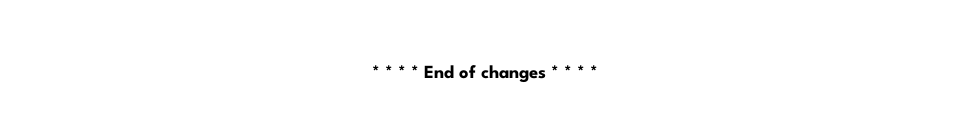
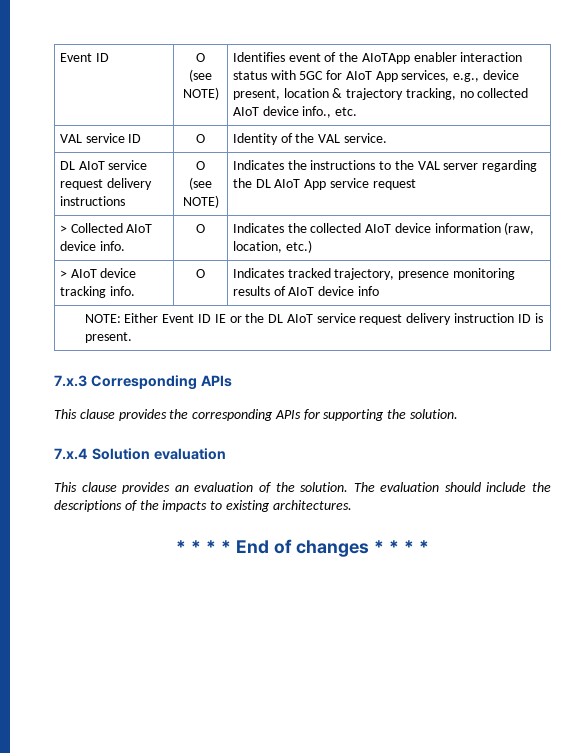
(372, 71) none -> [59,53,109,62] [196,53,205,62] [189,69,212,82] [182,87,219,100] [232,52,523,64] [232,70,520,82] [232,88,529,100] [232,106,358,118] [59,133,142,143] [196,134,205,143] [232,133,387,145] [59,160,148,170] [59,178,152,190] [59,196,125,206] [196,161,205,170] [189,177,212,190] [182,195,219,208] [232,160,538,172] [232,178,416,190] [59,223,153,233] [59,241,125,251] [196,224,205,233] [232,222,535,235] [232,240,312,253] [59,268,137,278] [59,286,135,298] [196,269,205,278] [232,268,515,280] [232,286,379,296] [84,313,543,325] [84,332,132,343] [54,375,232,390] [54,409,459,421] [54,448,226,460] [54,482,551,494] [54,500,352,512] Event ID | O // (see NOTE) | Identifies event of the AIoTApp enabler interaction status with 5GC for AIoT App services, e.g., device present, location & trajectory tracking, no collected AIoT device info., etc. // VAL service ID | O | Identity of the VAL service. // DL AIoT service request delivery instructions | O // (see NOTE) | Indicates the instructions to the VAL server regarding the DL AIoT App service request // > Collected AIoT device info. | O | Indicates the collected AIoT device information (raw, location, etc.) // > AIoT device tracking info. | O | Indicates tracked trajectory, presence monitoring results of AIoT device info // NOTE: Either Event ID IE or the DL AIoT service request delivery instruction ID is present. // 7.x.3 Corresponding APIs // This clause provides the corresponding APIs for supporting the solution. // 7.x.4 Solution evaluation // This clause provides an evaluation of the solution. The evaluation should include the descriptions of the impacts to existing architectures. //

